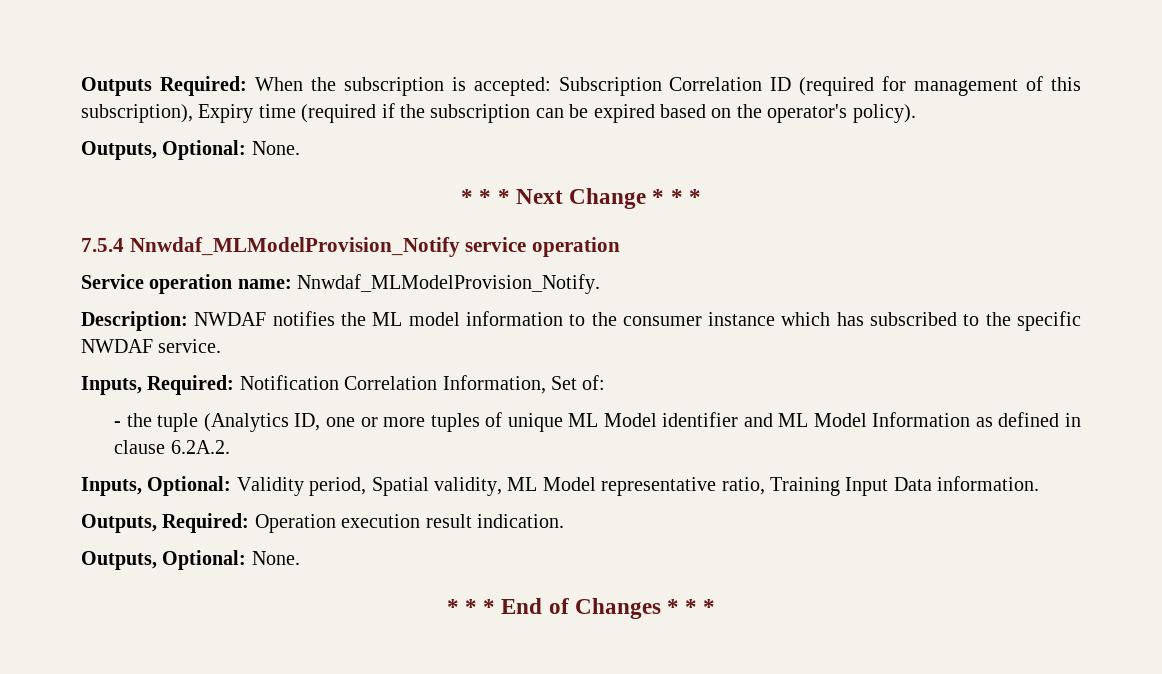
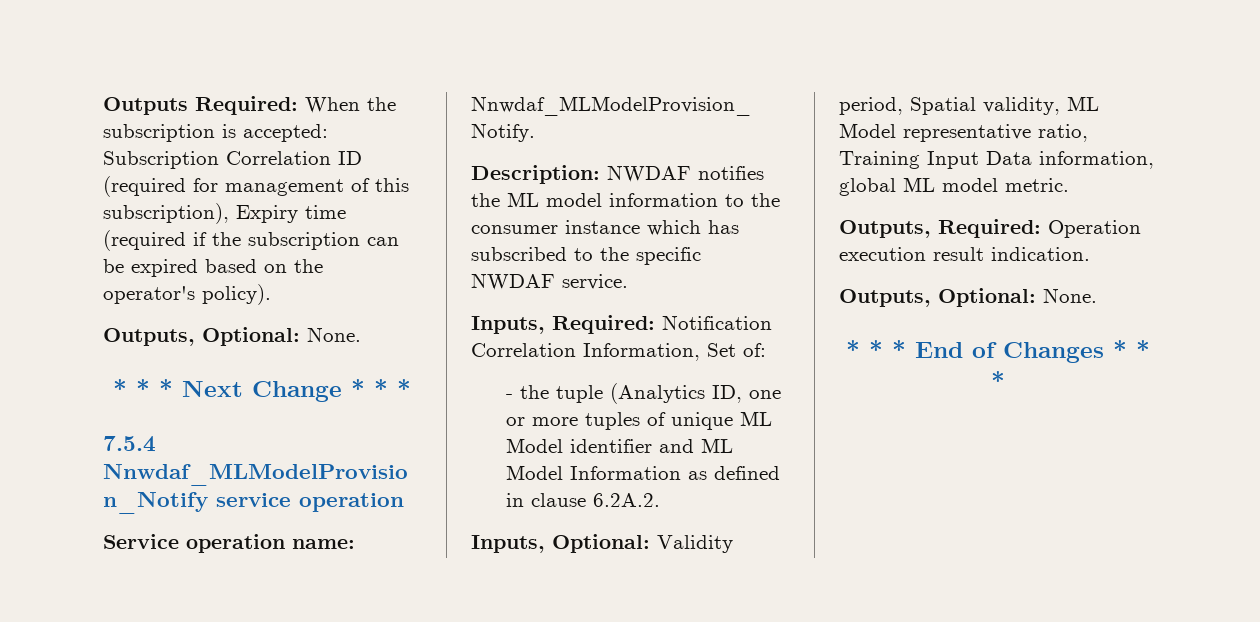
[937,476,1040,491] information. -> [1039,151,1154,169] [839,177,1069,196] information, global ML model metric.

